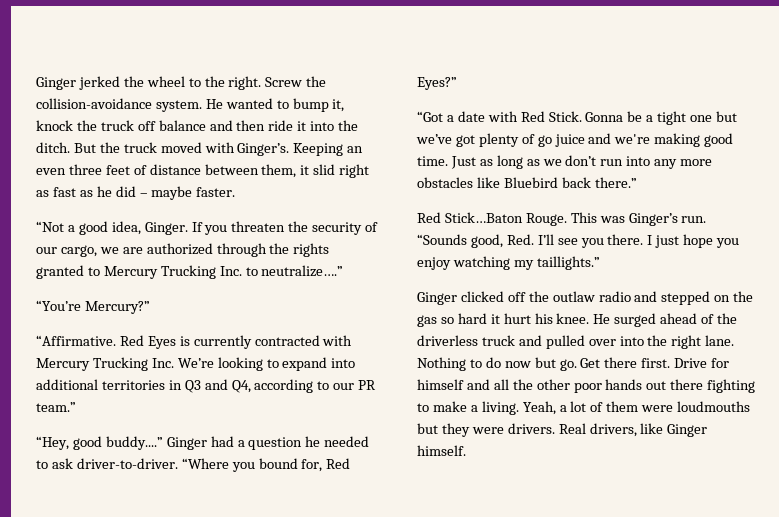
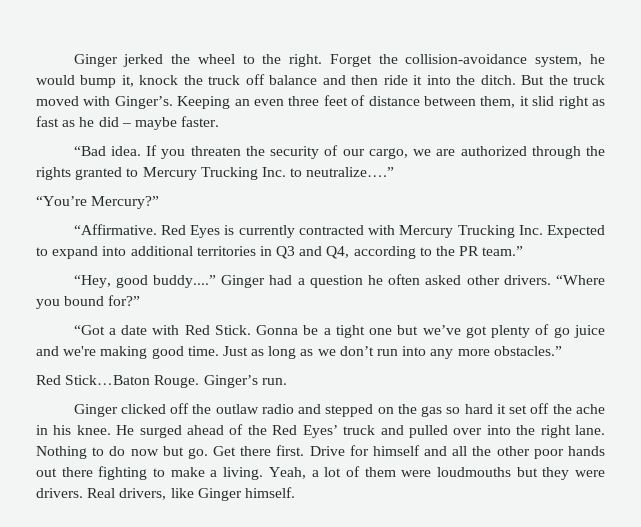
[265,77,303,87] Screw -> [329,54,372,67] Forget
[155,98,289,112] system. He wanted to -> [535,54,605,67] [36,75,75,85] system, he would
[36,221,188,235] “Not a good idea, Ginger. -> [73,146,141,156] “Bad idea.
[177,357,263,371] We’re looking -> [546,225,605,238] Expected
[333,383,355,390] our -> [436,246,456,256] the
[324,436,370,447] [36,458,351,472] [417,77,457,90] needed to ask driver-to-driver. “Where you bound for, Red Eyes?” -> [388,274,605,285] [36,295,141,309] often asked other drivers. “Where you bound for?”
[417,177,637,188] obstacles like Bluebird back there.” -> [493,346,562,356] obstacles.”
[570,212,625,223] This was -> (200, 381) none
[417,234,740,248] [417,256,600,270] “Sounds good, Red. I’ll see you there. I just hope you enjoy watching my taillights.” -> (287, 381) none
[503,313,531,324] hurt -> [509,403,605,414] [36,425,48,435] set off the ache in
[417,335,478,346] driverless -> [272,425,338,438] Red Eyes’

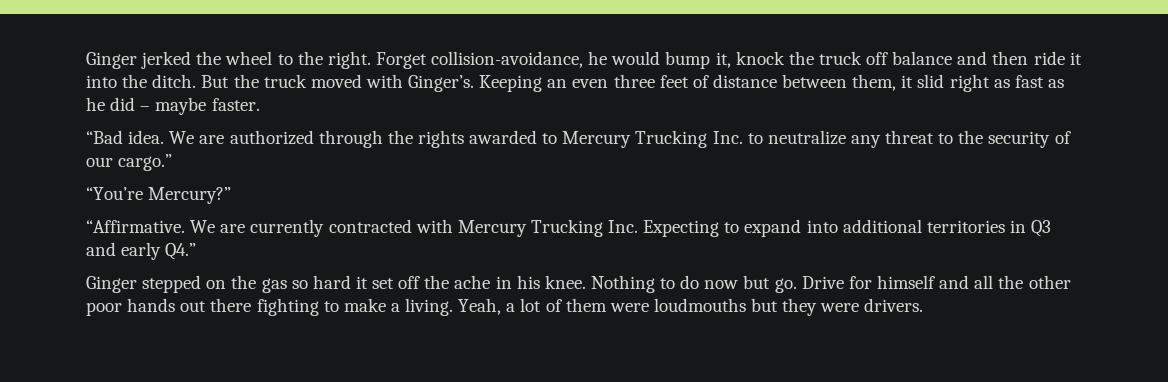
[378,54,583,67] the collision-avoidance system, -> [431,51,584,68] collision-avoidance,
[146,145,432,159] If you threaten the security of our cargo, we -> [169,131,195,144] We
[75,167,123,180] granted -> [469,130,538,144] awarded
[306,167,395,177] neutralize….” -> [767,130,1071,148] [86,154,173,171] neutralize any threat to the security of our cargo.”
[160,225,235,238] Red Eyes is -> [190,220,246,233] We are
[546,225,605,238] Expected -> [643,220,720,237] Expecting
[326,246,524,259] [73,274,605,288] [36,295,141,309] [73,324,605,338] [36,346,562,359] [36,375,287,388] [73,403,322,417] Q4, according to the PR team.” // “Hey, good buddy....” Ginger had a question he often asked other drivers. “Where you bound for?” // “Got a date with Red Stick. Gonna be a tight one but we’ve got plenty of go juice and we're making good time. Just as long as we don’t run into any more obstacles.” // Red Stick…Baton Rouge. Ginger’s run. // Ginger clicked off the outlaw radio and -> [121,242,197,260] [86,276,137,293] early Q4.” // Ginger
[116,424,606,438] He surged ahead of the Red Eyes’ truck and pulled over into the right lane. -> (586, 282) none
[213,445,305,456] Get there first. -> (797, 285) none
[87,487,295,501] Real drivers, like Ginger himself. -> (924, 305) none

